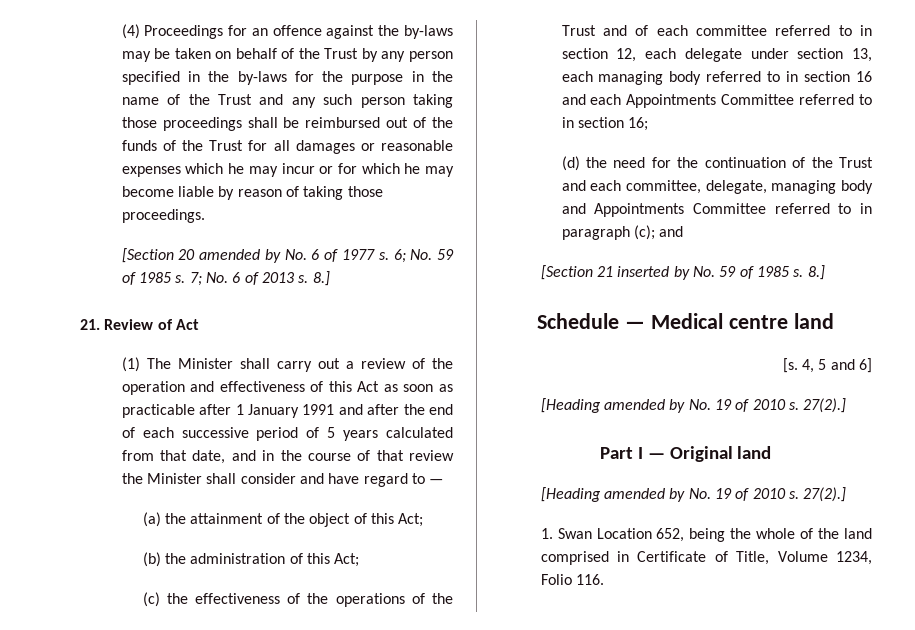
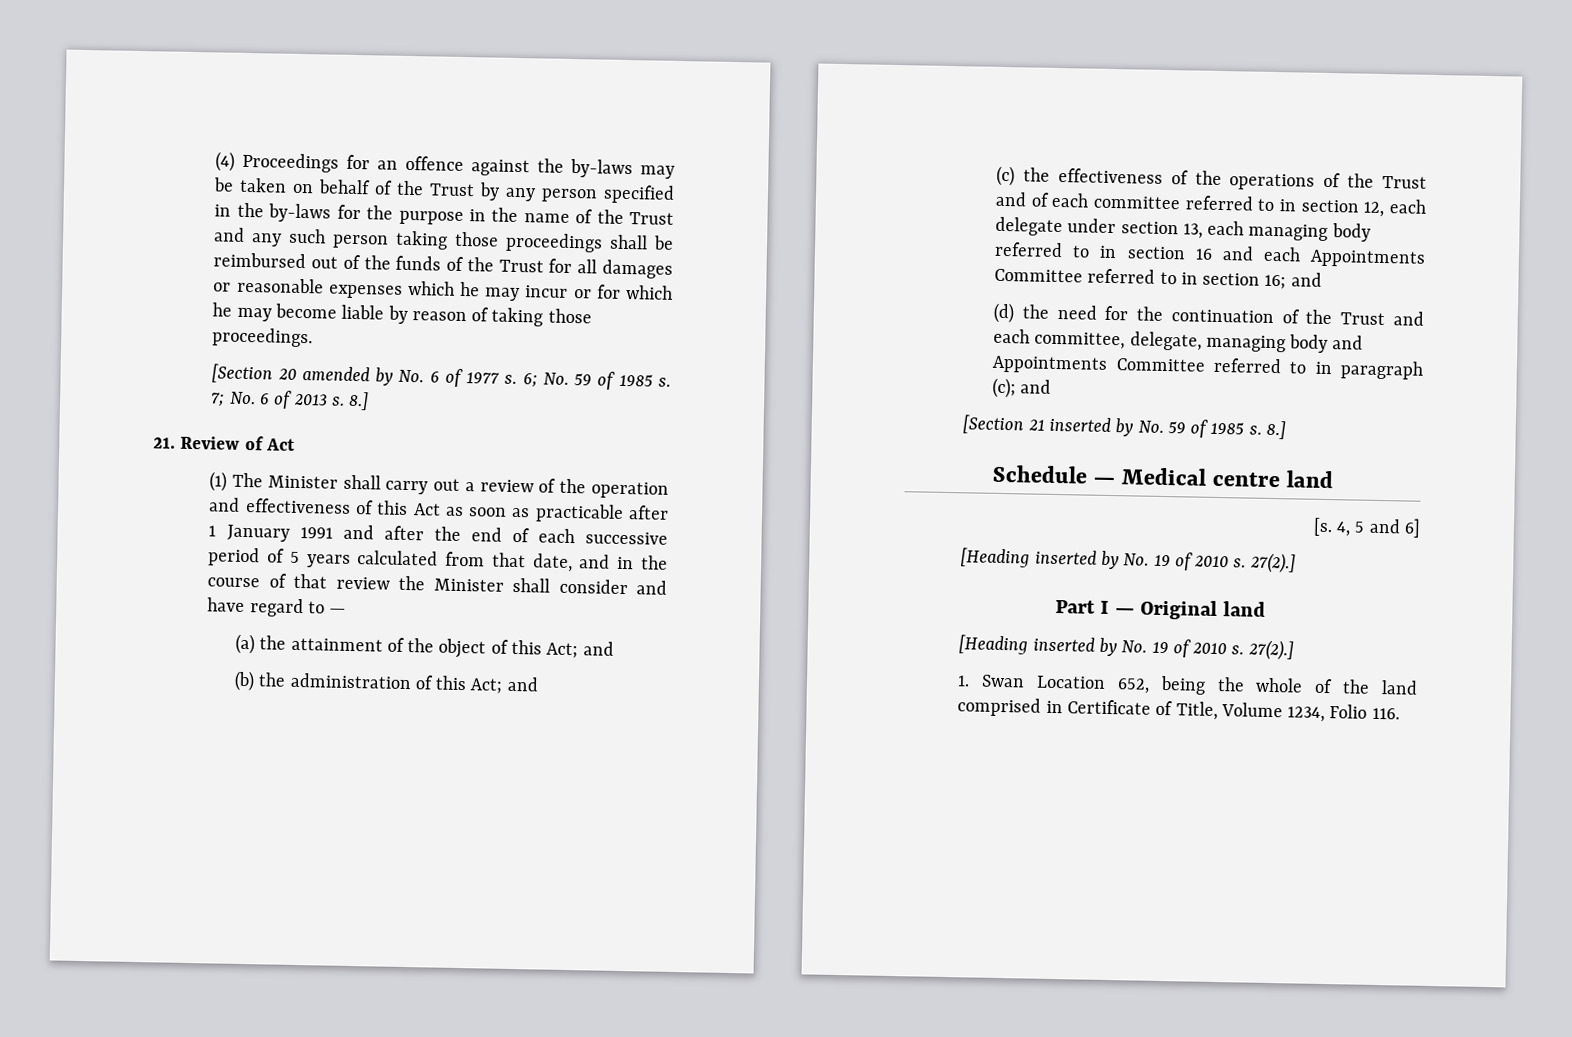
(424, 520) none -> [582,641,614,656] and
(360, 560) none -> [506,676,539,692] and
(649, 124) none -> [1290,272,1322,287] and
[604,399,666,410] amended -> [1034,549,1097,565] inserted
[604,488,666,499] amended -> [1032,636,1095,652] inserted

